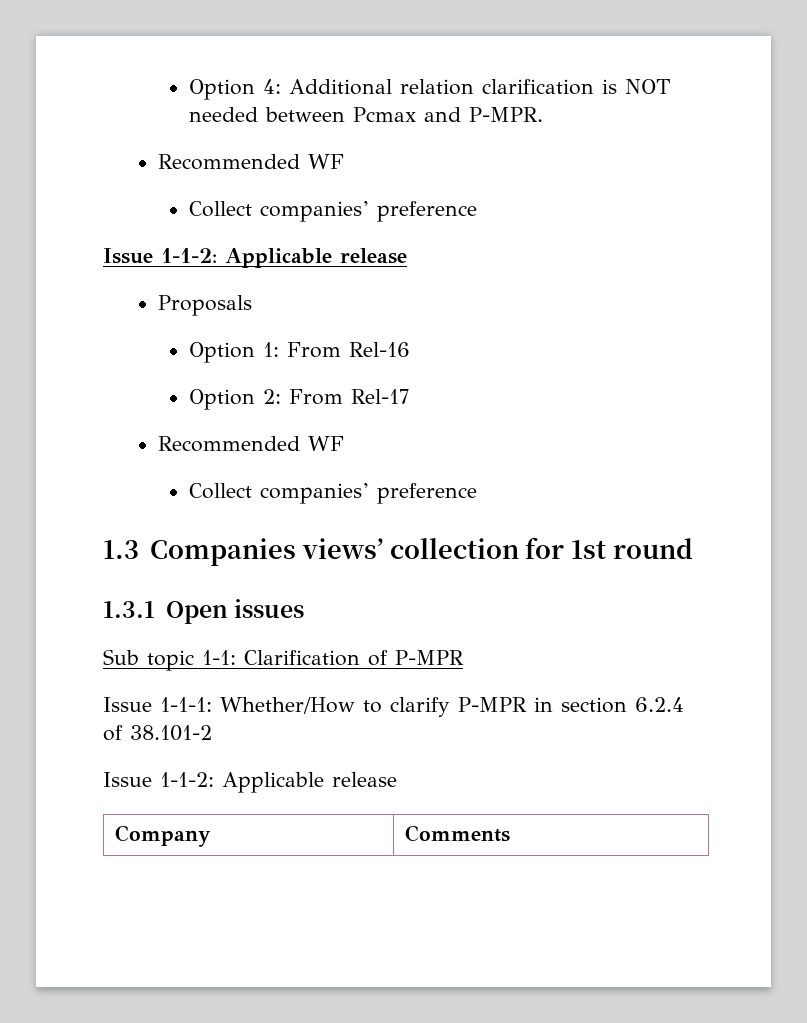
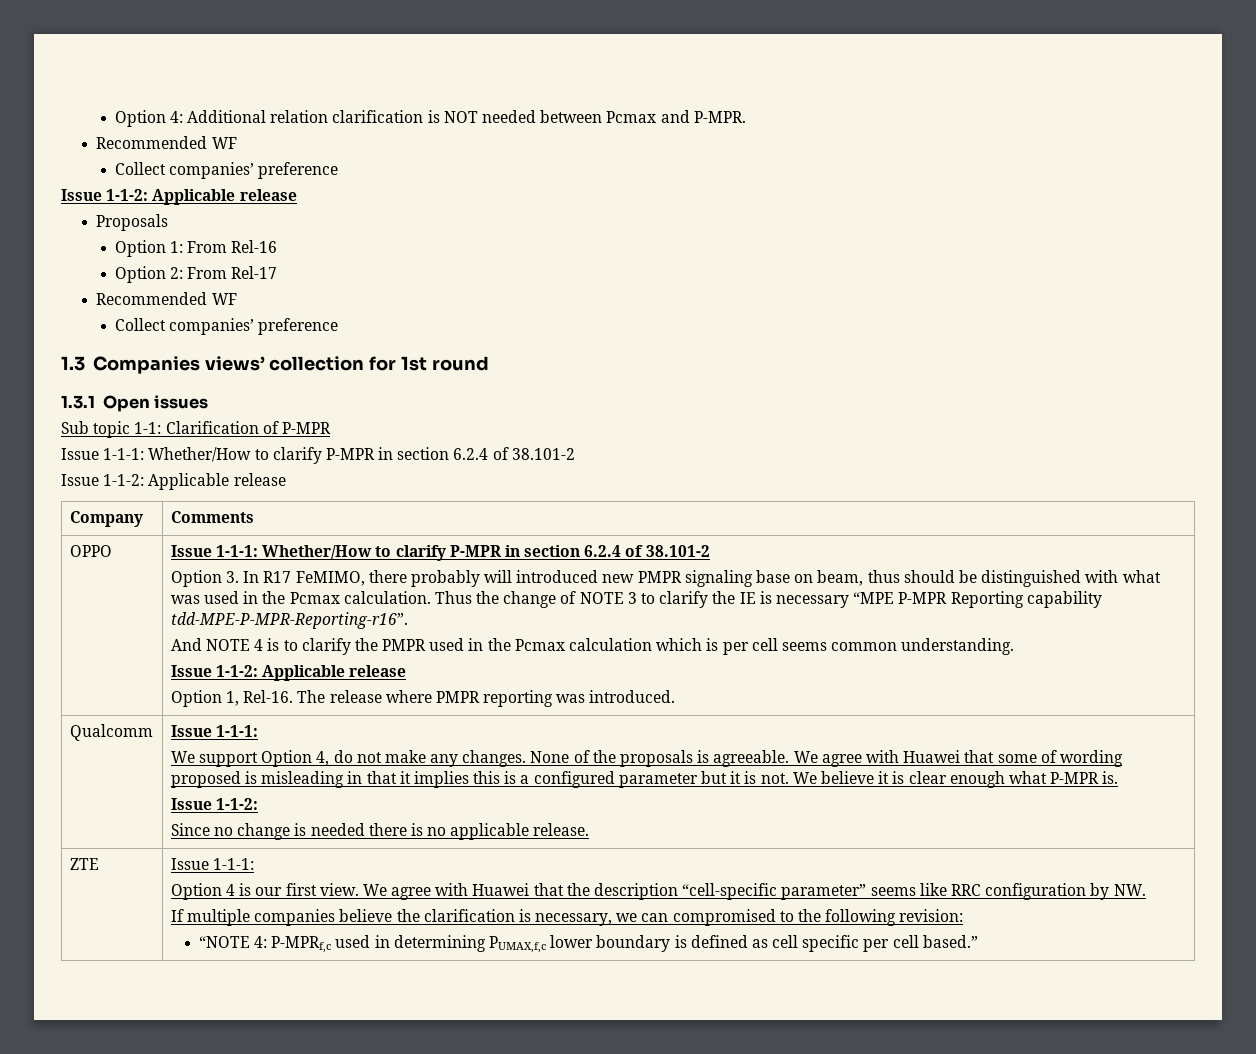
(511, 833) none -> [69,545,112,557] [170,545,710,561] [170,570,1161,587] [170,591,1102,608] [170,612,408,629] [170,638,1015,655] [170,665,407,681] [170,690,676,707] [69,724,153,741] [170,725,258,737] [170,750,1123,767] [170,771,1119,788] [170,798,258,810] [170,823,590,840] [69,858,99,870] [170,858,254,870] [170,883,1146,900] [170,909,964,926] [198,935,978,953] // OPPO | Issue 1-1-1: Whether/How to clarify P-MPR in section 6.2.4 of 38.101-2 // Option 3. In R17 FeMIMO, there probably will introduced new PMPR signaling base on beam, thus should be distinguished with what was used in the Pcmax calculation. Thus the change of NOTE 3 to clarify the IE is necessary “MPE P-MPR Reporting capability tdd-MPE-P-MPR-Reporting-r16”. // And NOTE 4 is to clarify the PMPR used in the Pcmax calculation which is per cell seems common understanding. // Issue 1-1-2: Applicable release // Option 1, Rel-16. The release where PMPR reporting was introduced. // Qualcomm | Issue 1-1-1: // We support Option 4, do not make any changes. None of the proposals is agreeable. We agree with Huawei that some of wording proposed is misleading in that it implies this is a configured parameter but it is not. We believe it is clear enough what P-MPR is. // Issue 1-1-2: // Since no change is needed there is no applicable release. // ZTE | Issue 1-1-1: // Option 4 is our first view. We agree with Huawei that the description “cell-specific parameter” seems like RRC configuration by NW. // If multiple companies believe the clarification is necessary, we can compromised to the following revision: // “NOTE 4: P-MPRf,c used in determining PUMAX,f,c lower boundary is defined as cell specific per cell based.”

